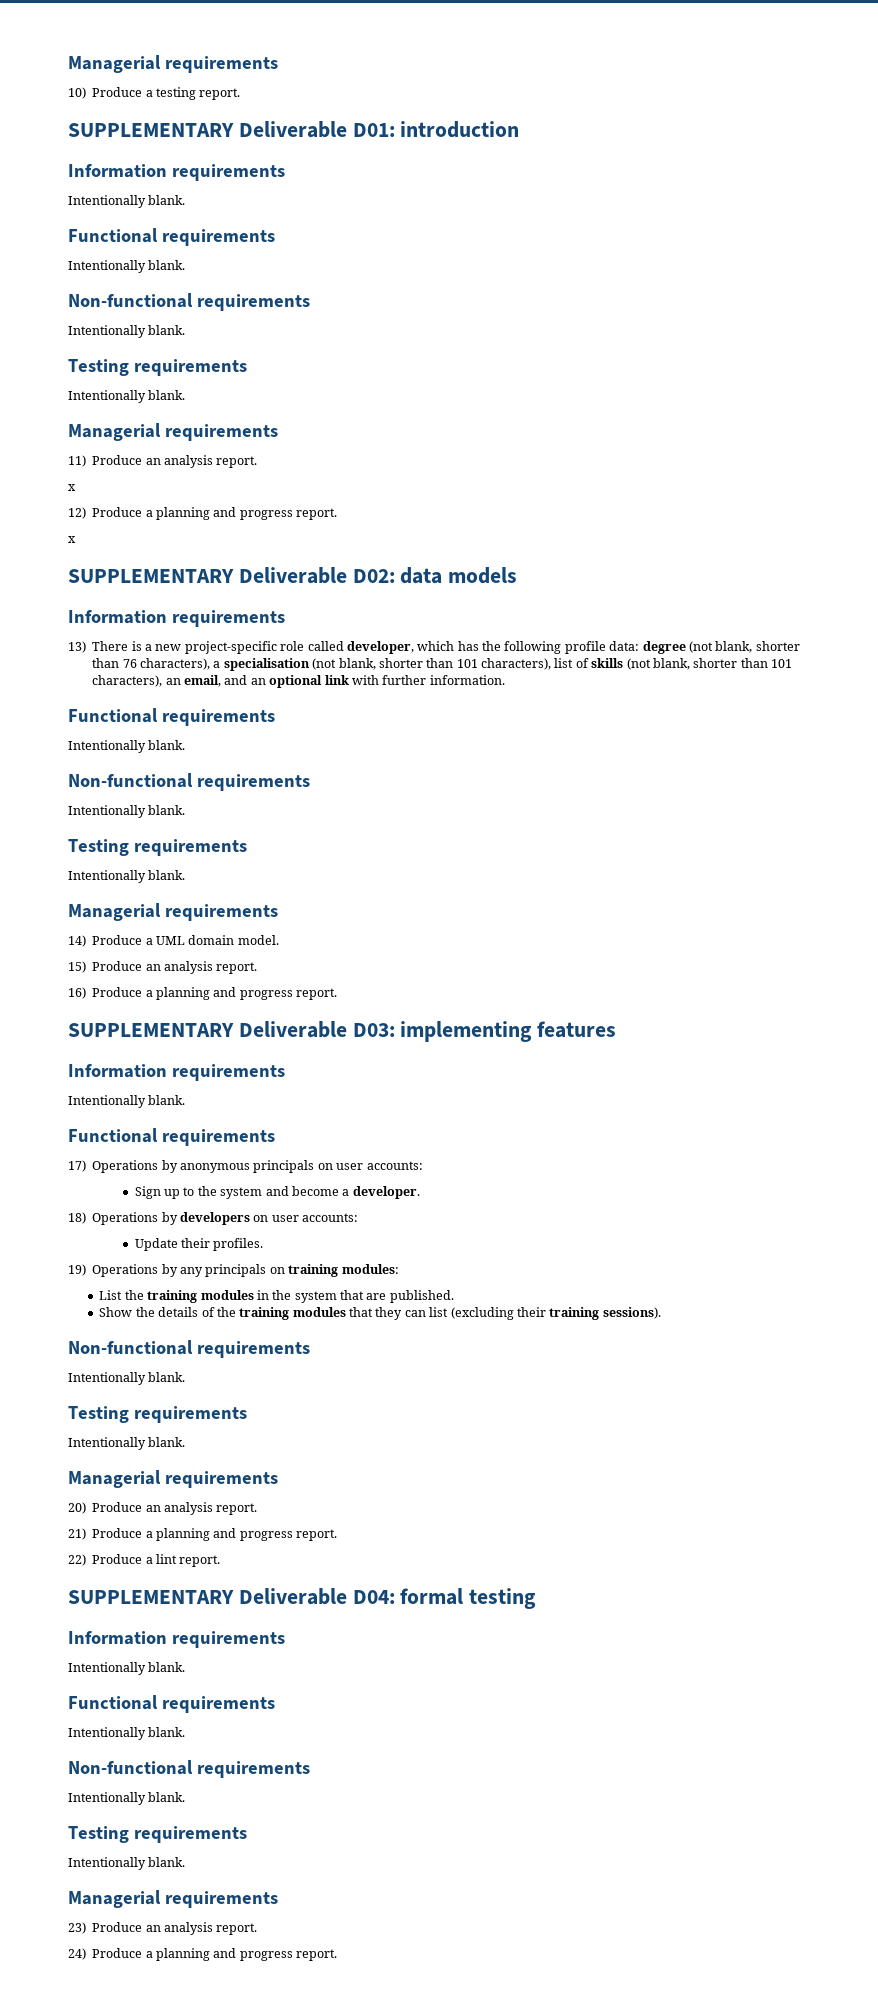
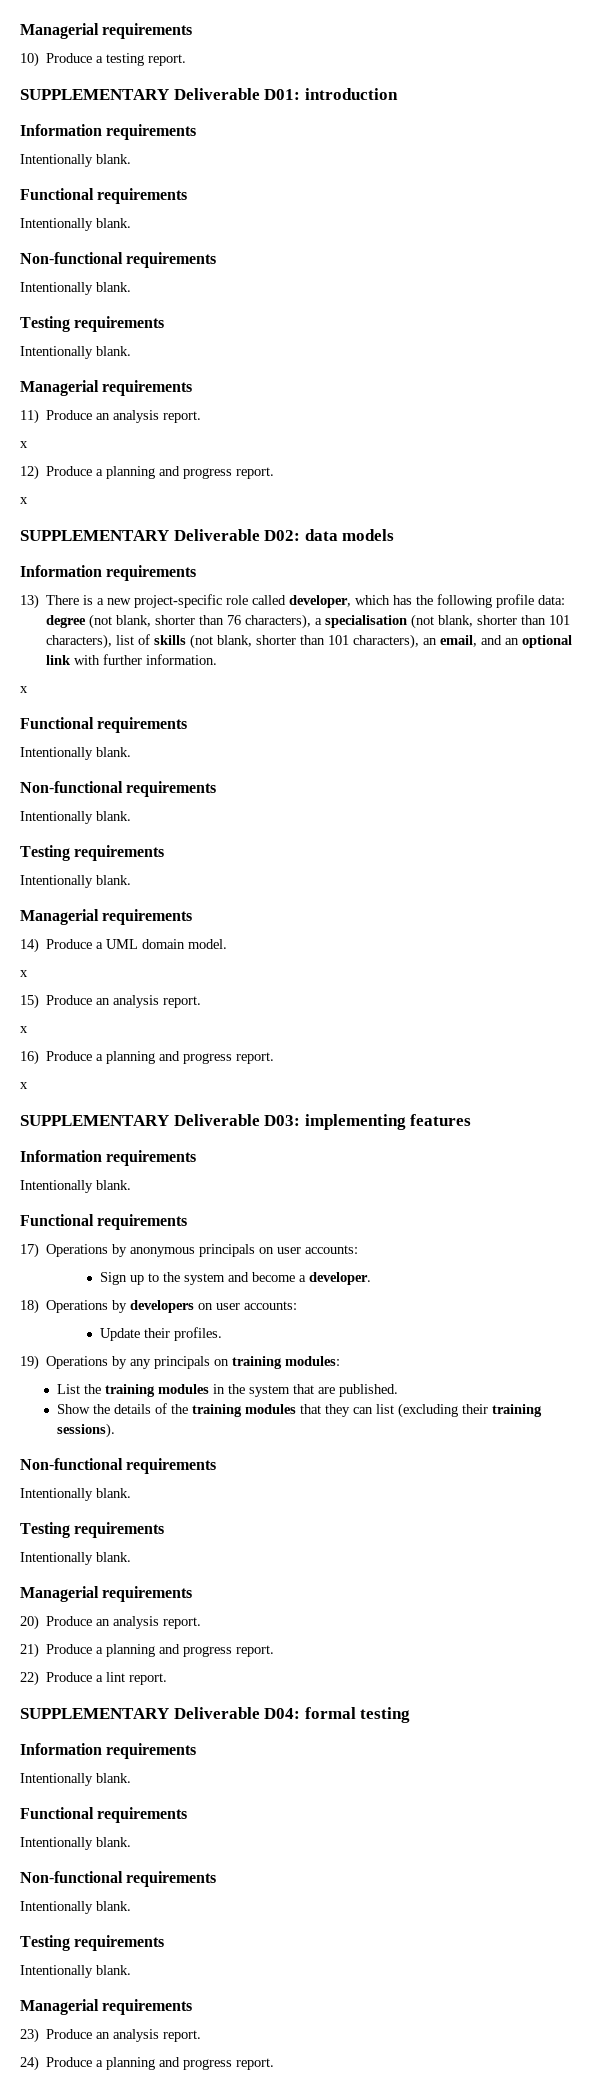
(505, 680) none -> [20,686,28,693] // x
(279, 940) none -> [20,970,28,977] // x
(258, 968) none -> [20,1026,28,1033] // x
(338, 994) none -> [20,1082,28,1089] // x

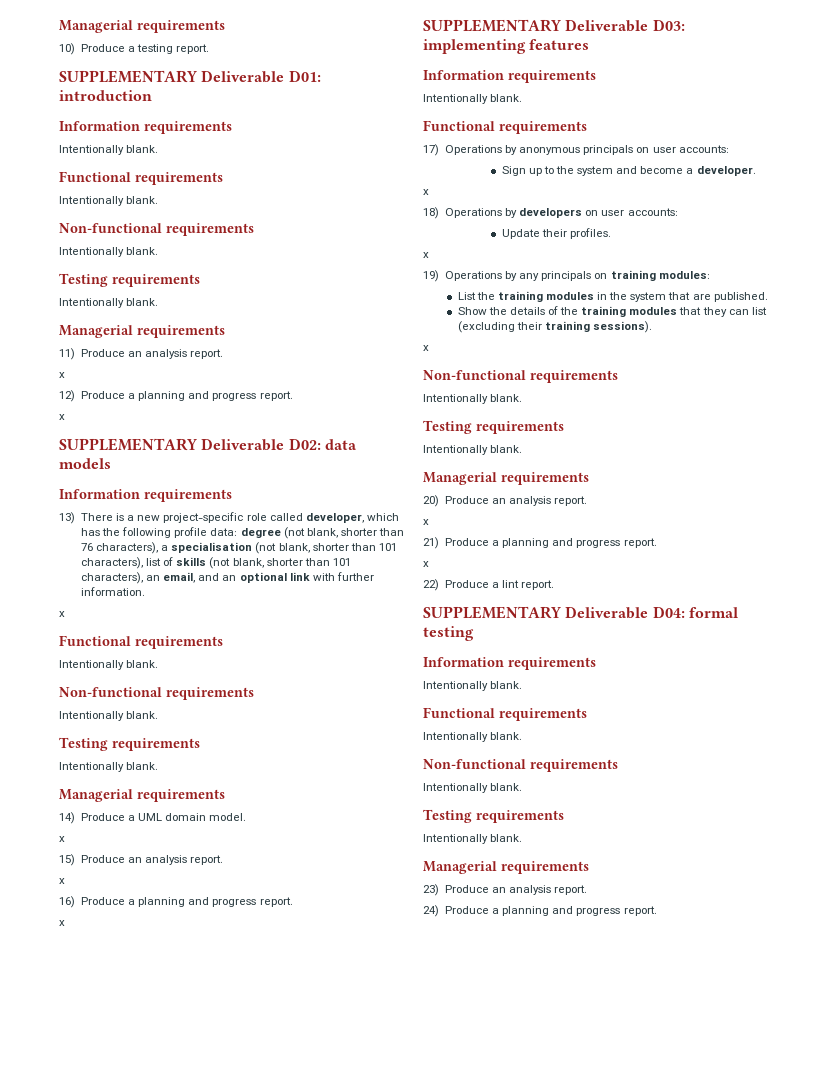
(371, 1278) none -> [423,189,429,195] // x
(222, 1334) none -> [423,252,429,258] // x
(116, 1430) none -> [423,345,429,351] // x
(202, 1623) none -> [423,519,429,525] // x
(275, 1651) none -> [423,561,429,567] // x

